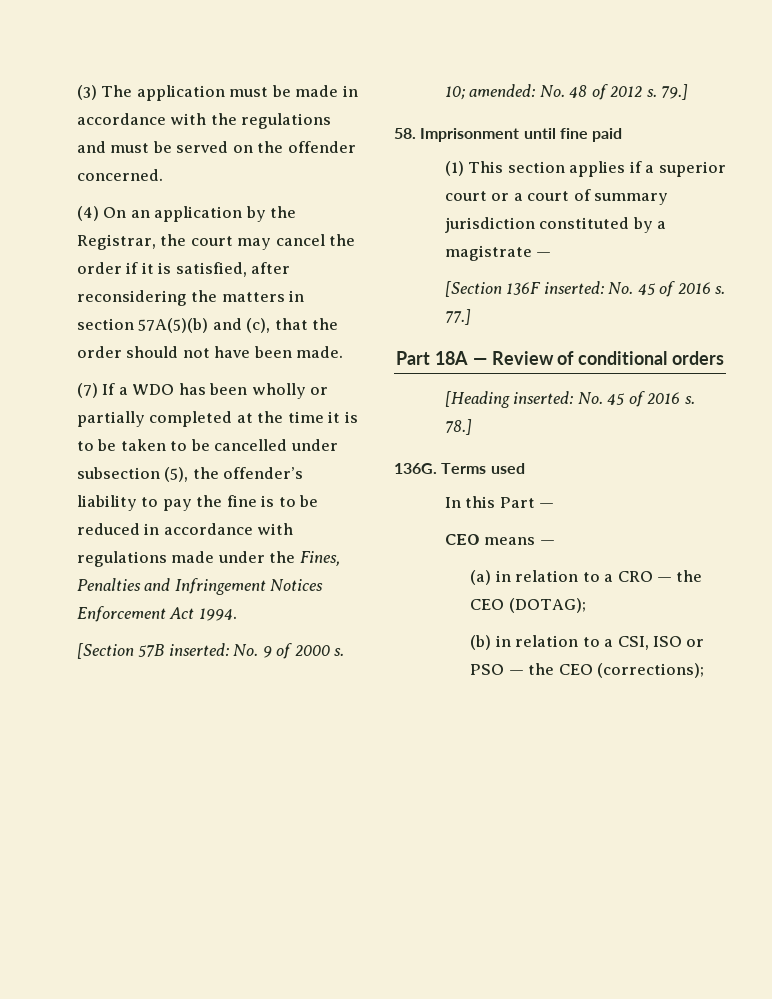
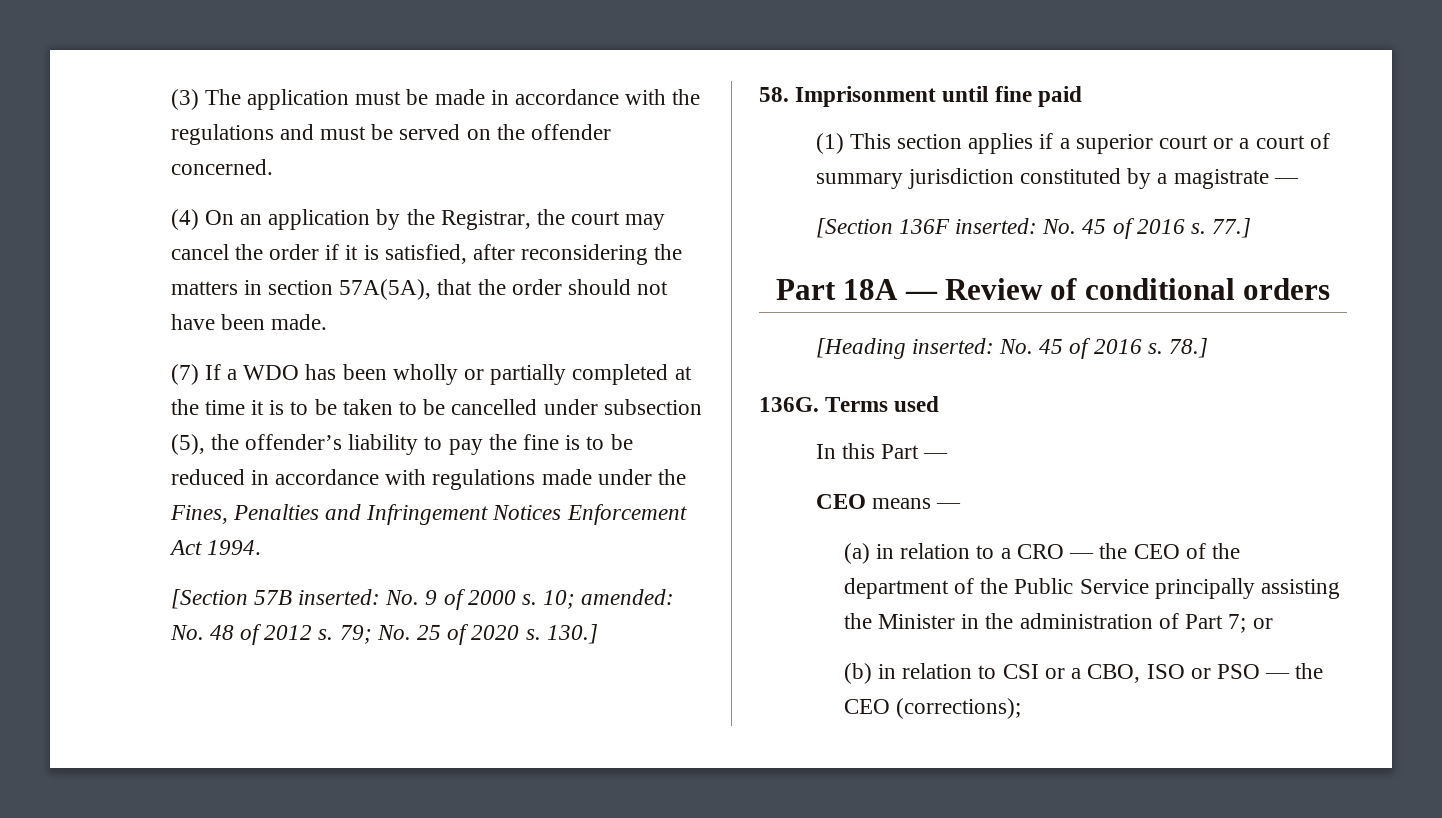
[138,318,271,333] 57A(5)(b) and (c), -> [339,279,432,300] 57A(5A),
[661,84,689,100] 79.] -> [339,624,598,645] 79; No. 25 of 2020 s. 130.]
[508,598,586,613] (DOTAG); -> [1185,543,1240,559] [843,578,1341,599] [843,613,1273,633] of the department of the Public Service principally assisting the Minister in the administration of Part 7; or
[604,636,649,650] a CSI, -> [1002,664,1141,683] CSI or a CBO,

